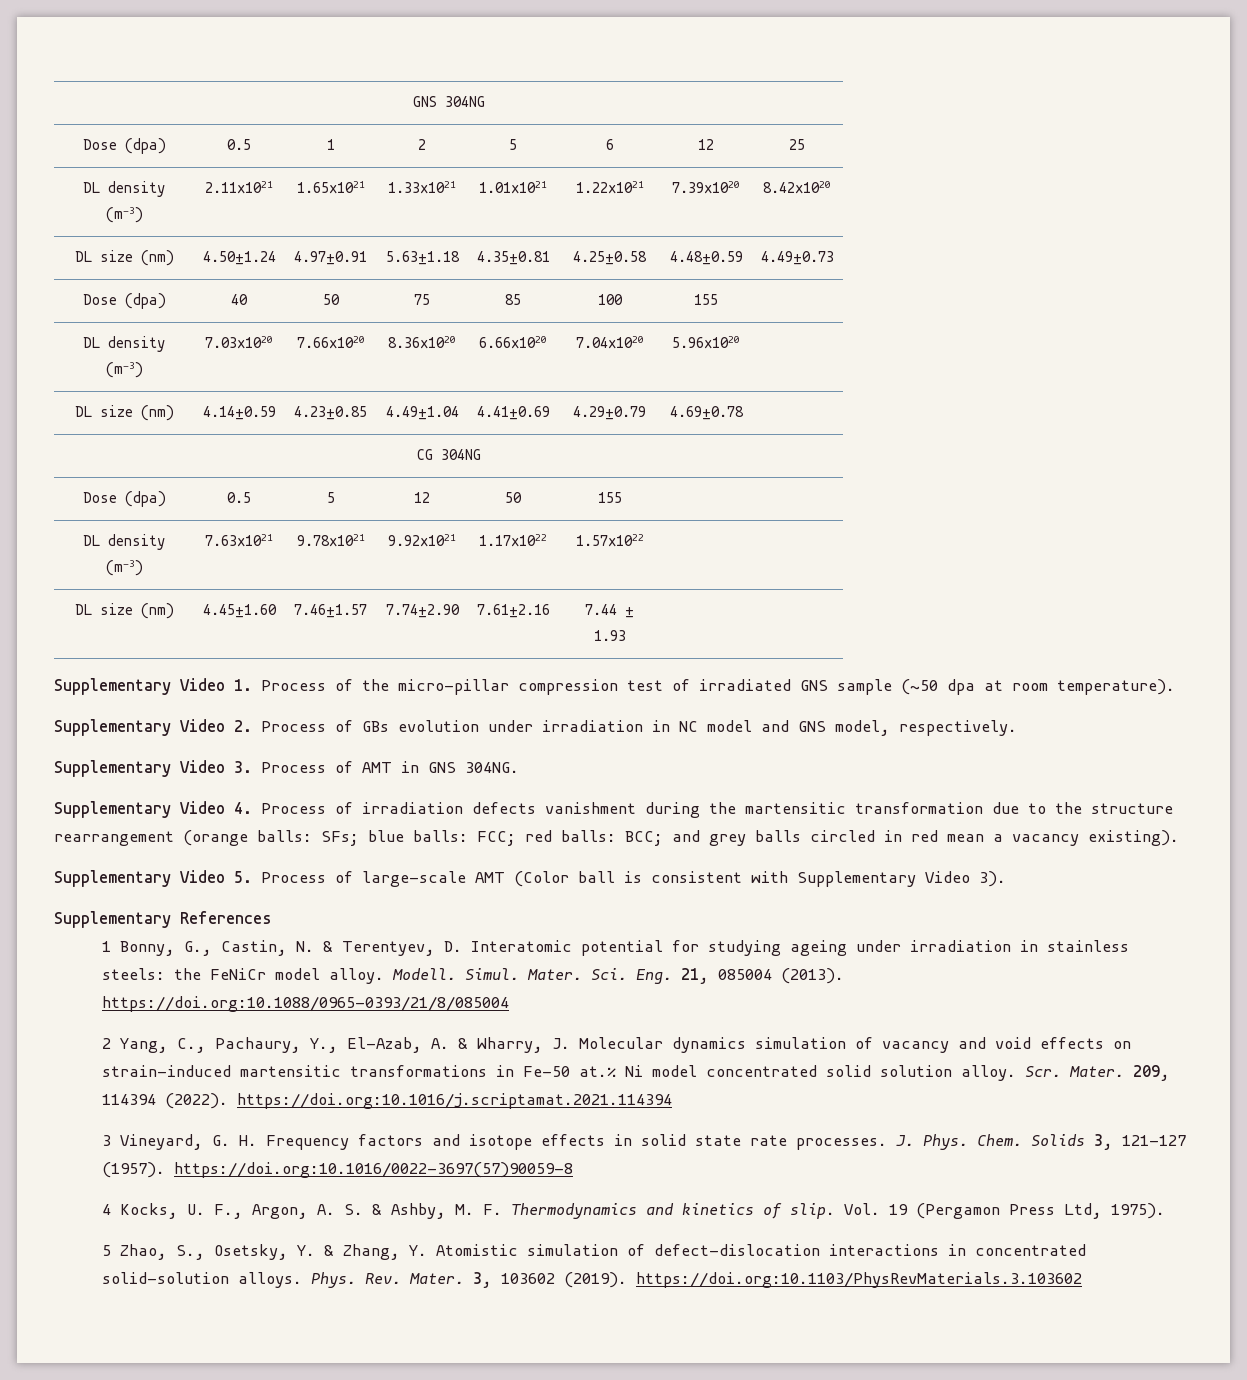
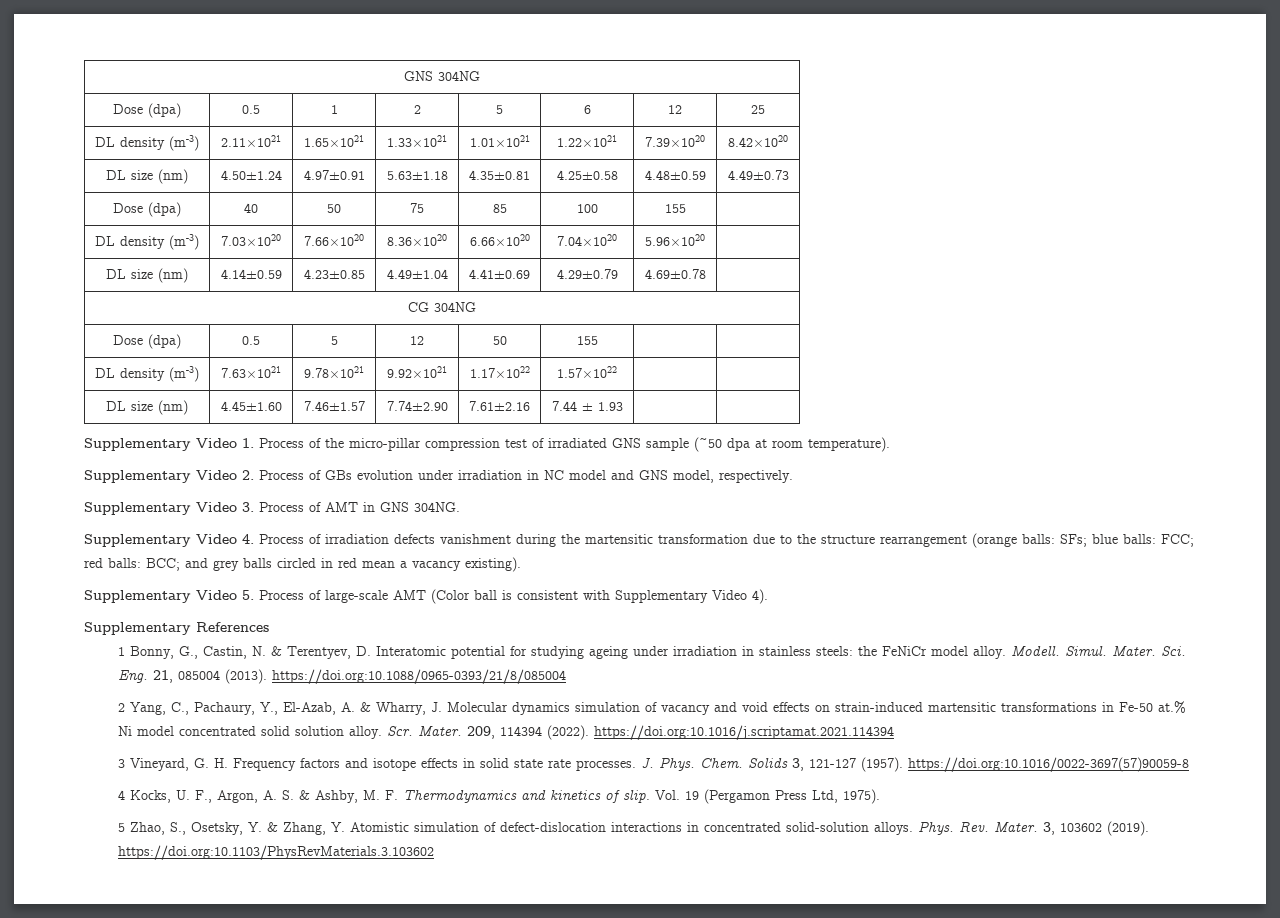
[979,871,1006,887] 3). -> [752,589,768,604] 4).

